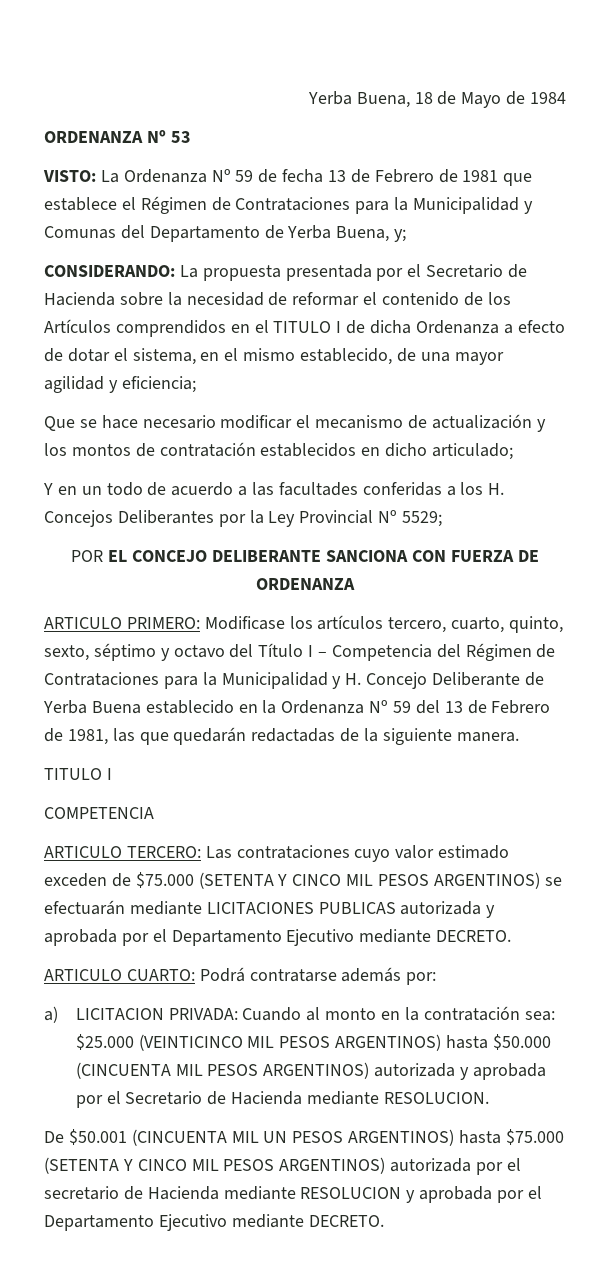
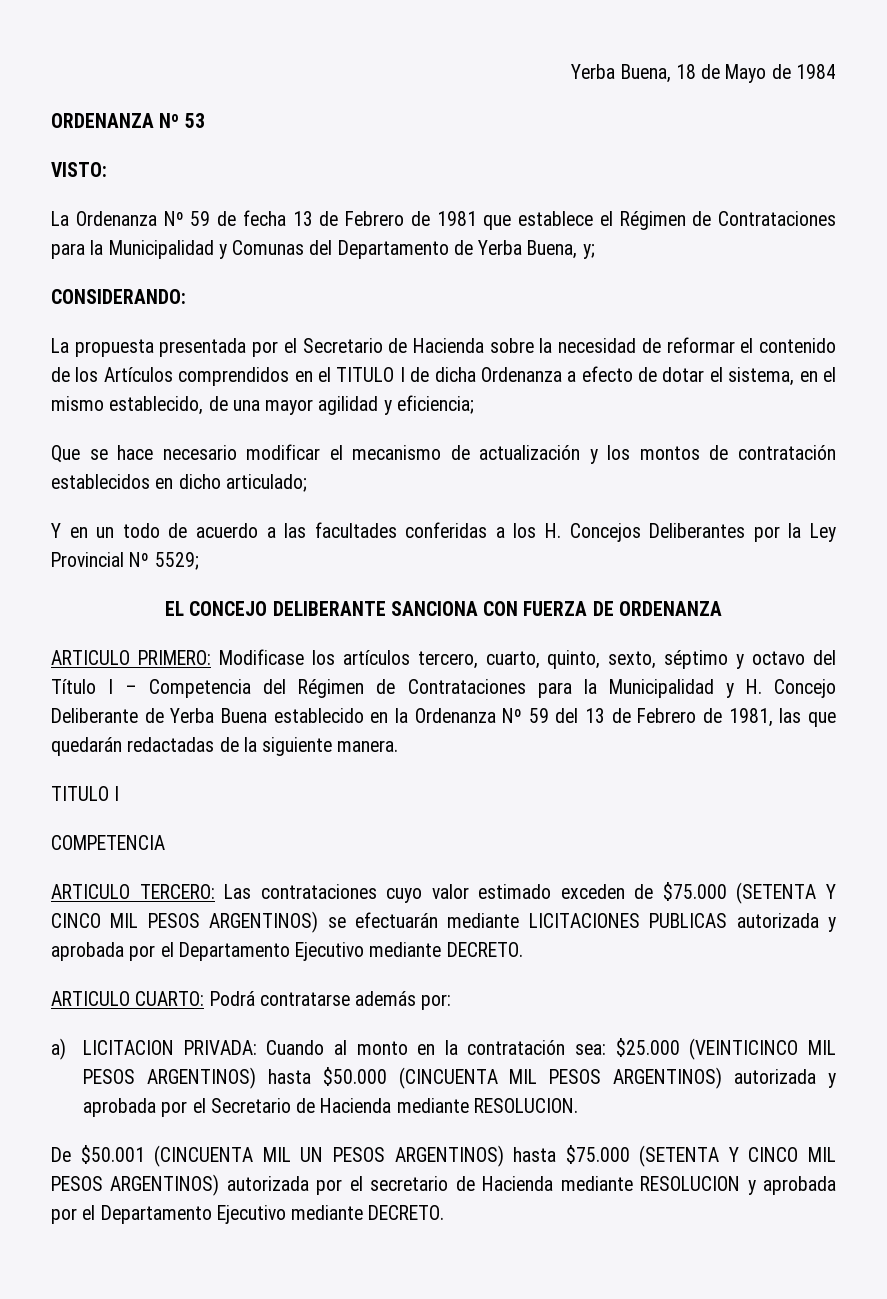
(96, 176) none -> (107, 169) //
(175, 271) none -> (186, 296) //
[71,550,104,562] POR -> (199, 561) none

